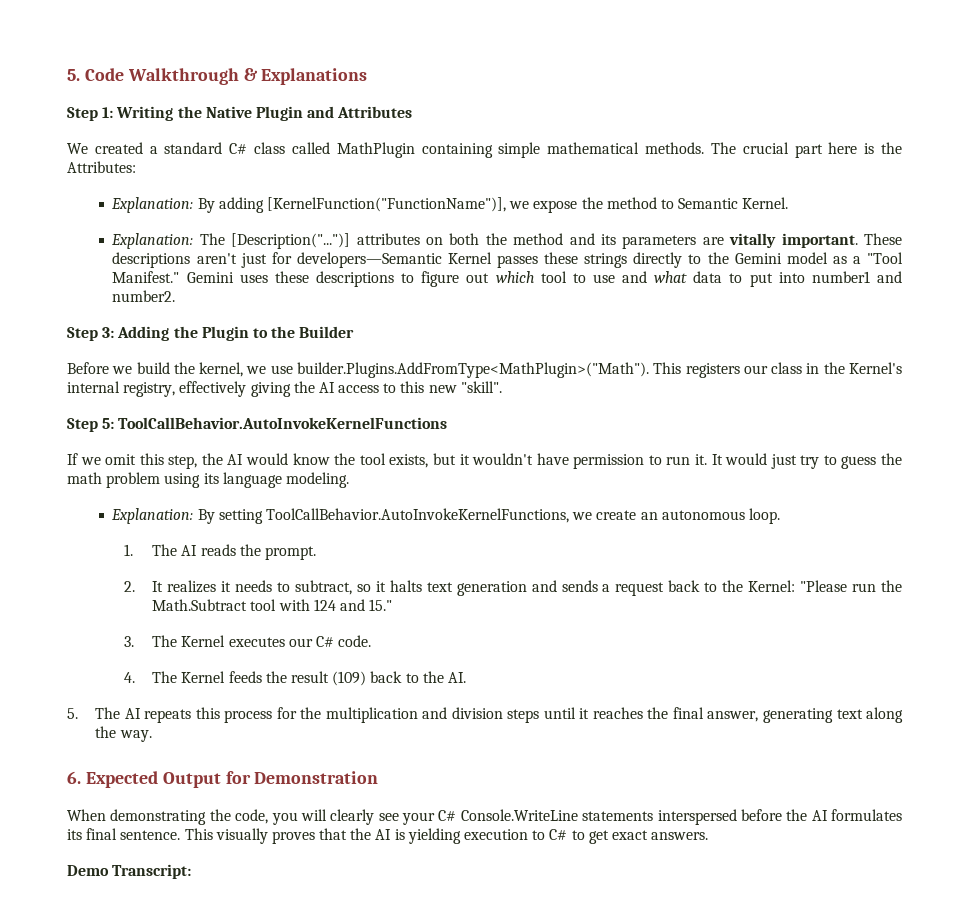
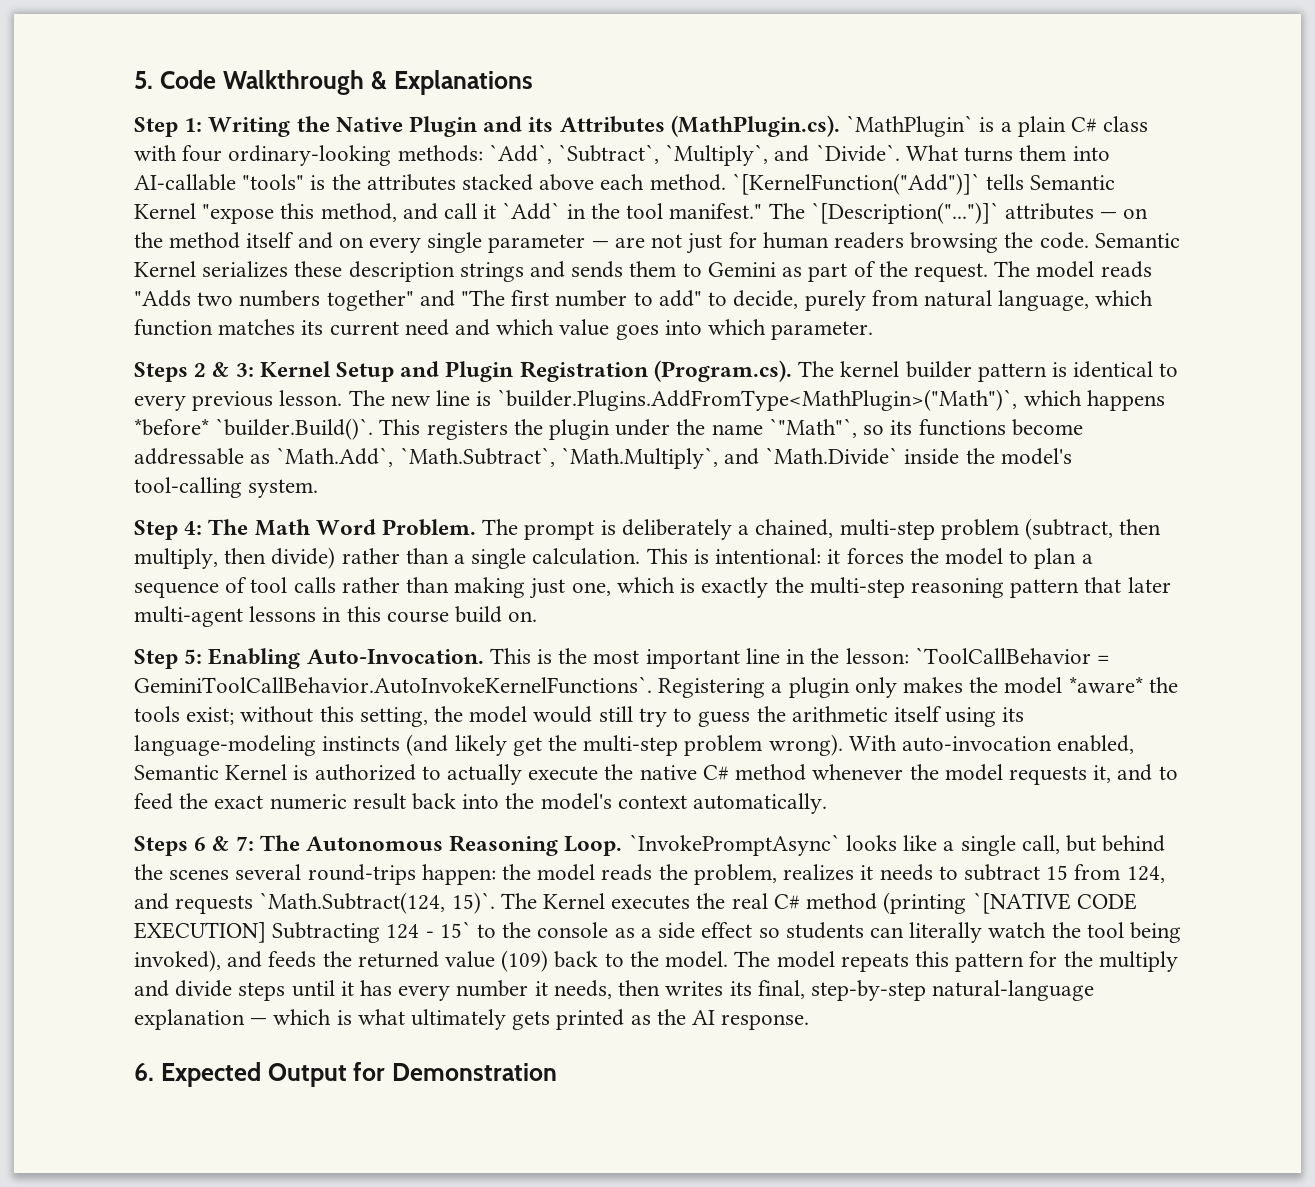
(335, 112) none -> [528,117,554,132] its
[67,142,903,158] [67,161,136,173] [111,197,789,213] [111,233,902,249] [112,252,904,268] [112,271,903,287] [112,290,176,302] [67,326,355,341] [67,362,903,378] [67,381,502,397] [67,417,448,432] [67,453,903,469] [67,472,349,488] [111,508,780,524] [123,544,316,560] [123,580,902,596] [152,599,393,611] [123,635,372,647] [123,671,466,686] [67,707,141,719] // We created a standard C# class called MathPlugin containing simple mathematical methods. The crucial part here is the Attributes: // Explanation: By adding [KernelFunction("FunctionName")], we expose the method to Semantic Kernel. // Explanation: The [Description("...")] attributes on both the method and its parameters are vitally important. These descriptions aren't just for developers—Semantic Kernel passes these strings directly to the Gemini model as a "Tool Manifest." Gemini uses these descriptions to figure out which tool to use and what data to put into number1 and number2. // Step 3: Adding the Plugin to the Builder // Before we build the kernel, we use builder.Plugins.AddFromType<MathPlugin>("Math"). This registers our class in the Kernel's internal registry, effectively giving the AI access to this new "skill". // Step 5: ToolCallBehavior.AutoInvokeKernelFunctions // If we omit this step, the AI would know the tool exists, but it wouldn't have permission to run it. It would just try to guess the math problem using its language modeling. // Explanation: By setting ToolCallBehavior.AutoInvokeKernelFunctions, we create an autonomous loop. // 1. The AI reads the prompt. // 2. It realizes it needs to subtract, so it halts text generation and sends a request back to the Kernel: "Please run the Math.Subtract tool with 124 and 15." // 3. The Kernel executes our C# code. // 4. The Kernel feeds the result (109) back to the AI. // 5. The AI -> [670,115,1149,137] [134,144,1110,166] [134,173,1116,195] [134,202,1149,224] [134,232,1180,254] [134,261,1152,282] [134,290,1154,311] [134,319,874,340] [134,360,1179,382] [134,389,1165,411] [134,418,1083,440] [134,447,1072,469] [134,477,319,498] [134,518,1162,540] [134,547,1093,569] [134,577,1171,599] [134,606,538,627] [134,647,1110,669] [134,676,1178,698] [134,706,1025,727] [134,734,1135,756] [134,764,1178,785] [134,793,828,814] [134,834,1166,856] [134,864,1165,885] [134,892,1137,914] [134,921,1181,943] [134,950,835,972] (MathPlugin.cs). `MathPlugin` is a plain C# class with four ordinary-looking methods: `Add`, `Subtract`, `Multiply`, and `Divide`. What turns them into AI-callable "tools" is the attributes stacked above each method. `[KernelFunction("Add")]` tells Semantic Kernel "expose this method, and call it `Add` in the tool manifest." The `[Description("...")]` attributes — on the method itself and on every single parameter — are not just for human readers browsing the code. Semantic Kernel serializes these description strings and sends them to Gemini as part of the request. The model reads "Adds two numbers together" and "The first number to add" to decide, purely from natural language, which function matches its current need and which value goes into which parameter. // Steps 2 & 3: Kernel Setup and Plugin Registration (Program.cs). The kernel builder pattern is identical to every previous lesson. The new line is `builder.Plugins.AddFromType<MathPlugin>("Math")`, which happens *before* `builder.Build()`. This registers the plugin under the name `"Math"`, so its functions become addressable as `Math.Add`, `Math.Subtract`, `Math.Multiply`, and `Math.Divide` inside the model's tool-calling system. // Step 4: The Math Word Problem. The prompt is deliberately a chained, multi-step problem (subtract, then multiply, then divide) rather than a single calculation. This is intentional: it forces the model to plan a sequence of tool calls rather than making just one, which is exactly the multi-step reasoning pattern that later multi-agent lessons in this course build on. // Step 5: Enabling Auto-Invocation. This is the most important line in the lesson: `ToolCallBehavior = GeminiToolCallBehavior.AutoInvokeKernelFunctions`. Registering a plugin only makes the model *aware* the tools exist; without this setting, the model would still try to guess the arithmetic itself using its language-modeling instincts (and likely get the multi-step problem wrong). With auto-invocation enabled, Semantic Kernel is authorized to actually execute the native C# method whenever the model requests it, and to feed the exact numeric result back into the model's context automatically. // Steps 6 & 7: The Autonomous Reasoning Loop. `InvokePromptAsync` looks like a single call, but behind the scenes several round-trips happen: the model reads the problem, realizes it needs to subtract 15 from 124, and requests `Math.Subtract(124, 15)`. The Kernel executes the real C# method (printing `[NATIVE CODE EXECUTION] Subtracting 124 - 15` to the console as a side effect so students can literally watch the tool being invoked), and feeds the returned value (109) back to the model. The model
[224,710,273,723] process -> [955,953,1025,972] pattern
[325,707,903,723] [95,726,152,742] multiplication and division steps until it reaches the final answer, generating text along the way. -> [1098,951,1178,972] [134,980,1095,1001] [134,1009,810,1030] multiply and divide steps until it has every number it needs, then writes its final, step-by-step natural-language explanation — which is what ultimately gets printed as the AI response.
[67,809,902,825] [67,828,709,844] [67,864,192,879] // When demonstrating the code, you will clearly see your C# Console.WriteLine statements interspersed before the AI formulates its final sentence. This visually proves that the AI is yielding execution to C# to get exact answers. // Demo Transcript: -> (557, 1072) none

